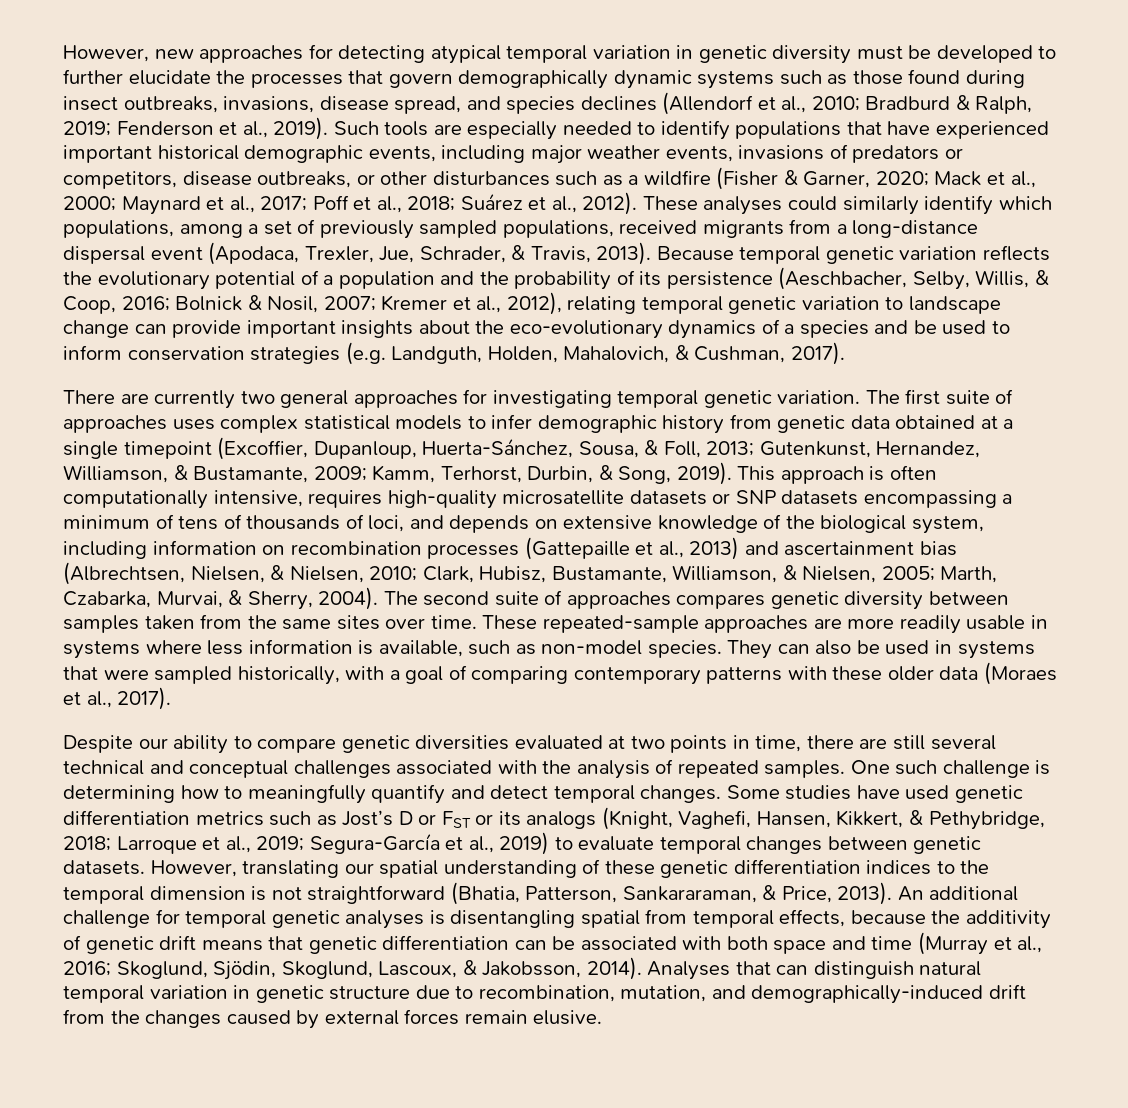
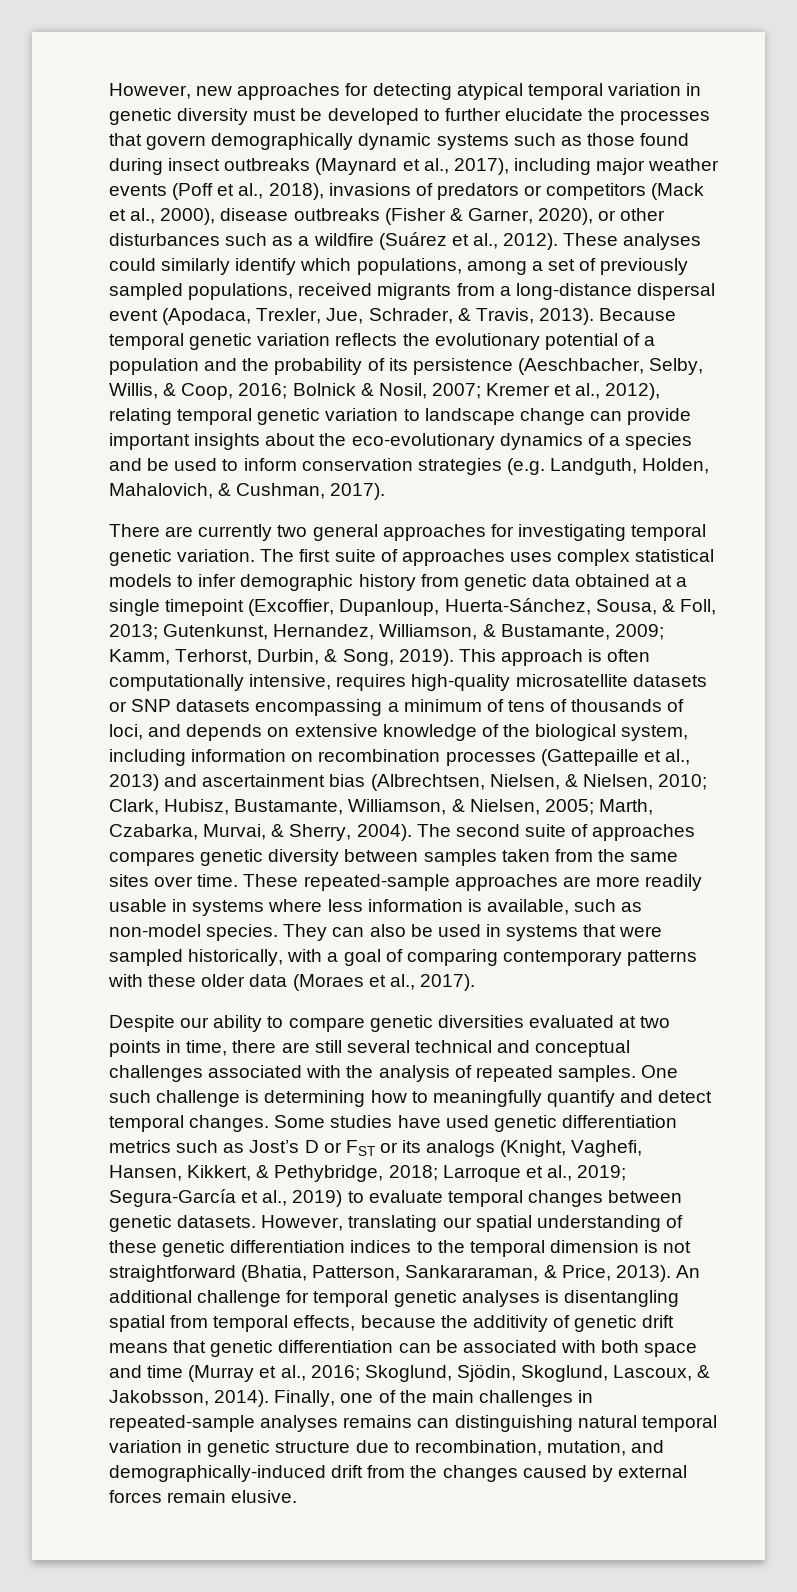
[123,92,1033,115] [63,117,1050,140] [63,144,963,164] [63,171,352,189] outbreaks, invasions, disease spread, and species declines (Allendorf et al., 2010; Bradburd & Ralph, 2019; Fenderson et al., 2019). Such tools are especially needed to identify populations that have experienced important historical demographic events, including major weather events, invasions of predators or competitors, disease outbreaks, -> [224,158,720,175] [109,183,705,200] [109,208,594,225] outbreaks (Maynard et al., 2017), including major weather events (Poff et al., 2018), invasions of predators or competitors (Mack et al., 2000), disease outbreaks (Fisher & Garner, 2020),
[716,167,1036,190] [63,193,523,215] (Fisher & Garner, 2020; Mack et al., 2000; Maynard et al., 2017; Poff et al., 2018; Suárez -> [378,232,447,250] (Suárez
[647,961,914,980] Analyses that can distinguish -> [274,1390,594,1407] [109,1415,573,1432] Finally, one of the main challenges in repeated-sample analyses remains can distinguishing

